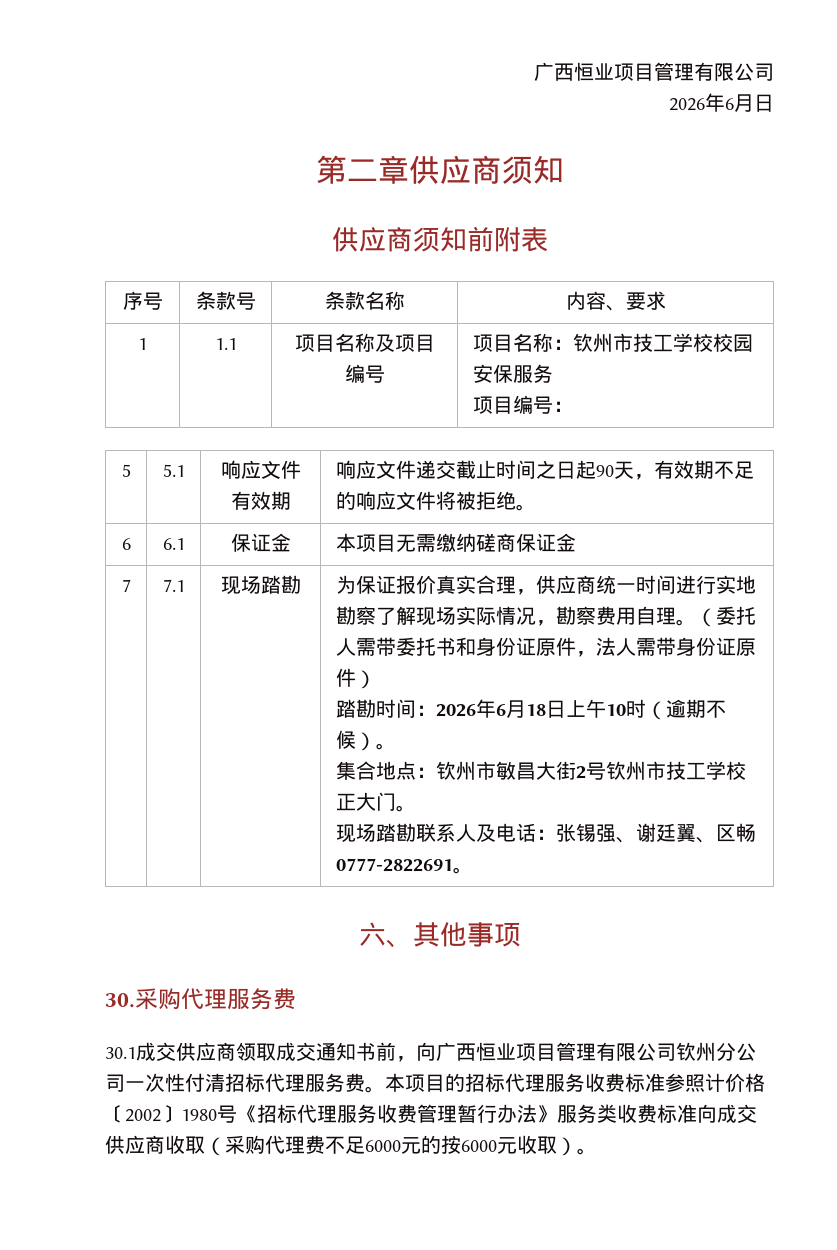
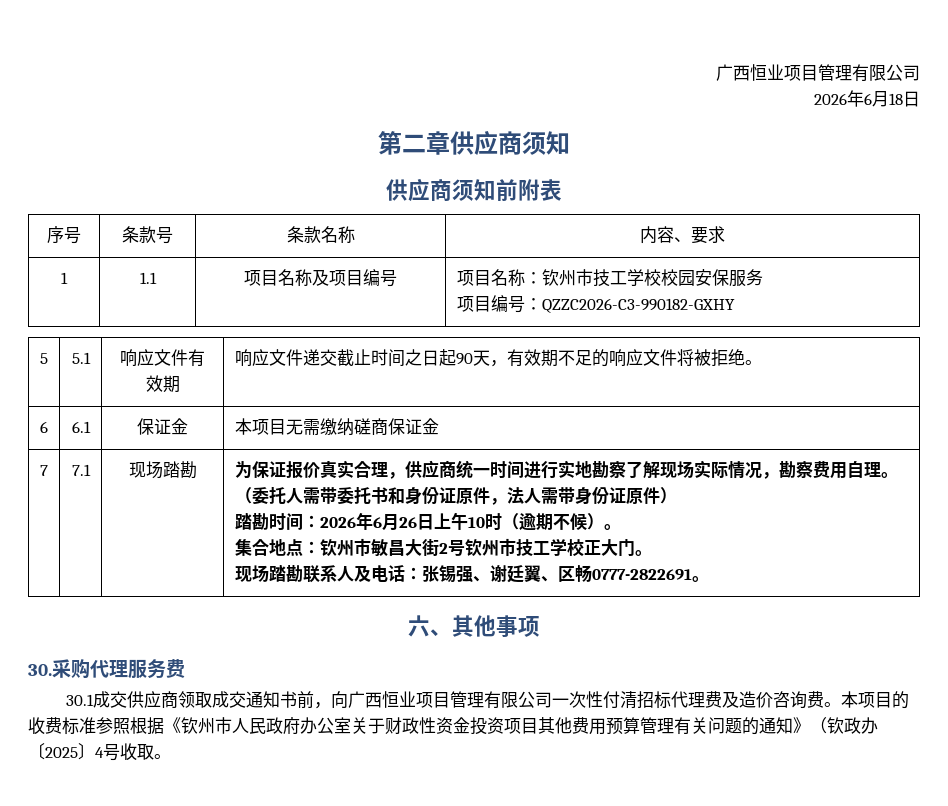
(754, 103) none -> [889,93,903,105] 18
(573, 406) none -> [541,298,735,313] QZZC2026-C3-990182-GXHY
[525,704,546,716] 18 -> [398,517,417,528] 26
[676,1042,756,1062] [105,1074,125,1092] 钦州分公司 -> (553, 700) none
[305,1073,765,1093] [105,1104,757,1123] [105,1135,577,1156] 服务费。本项目的招标代理服务收费标准参照计价格〔2002〕1980号《招标代理服务收费管理暂行办法》服务类收费标准向成交供应商收取（采购代理费不足6000元的按6000元收取） -> [705,691,910,709] [28,717,878,735] [28,743,154,761] 费及造价咨询费。本项目的收费标准参照根据《钦州市人民政府办公室关于财政性资金投资项目其他费用预算管理有关问题的通知》（钦政办〔2025〕4号收取

